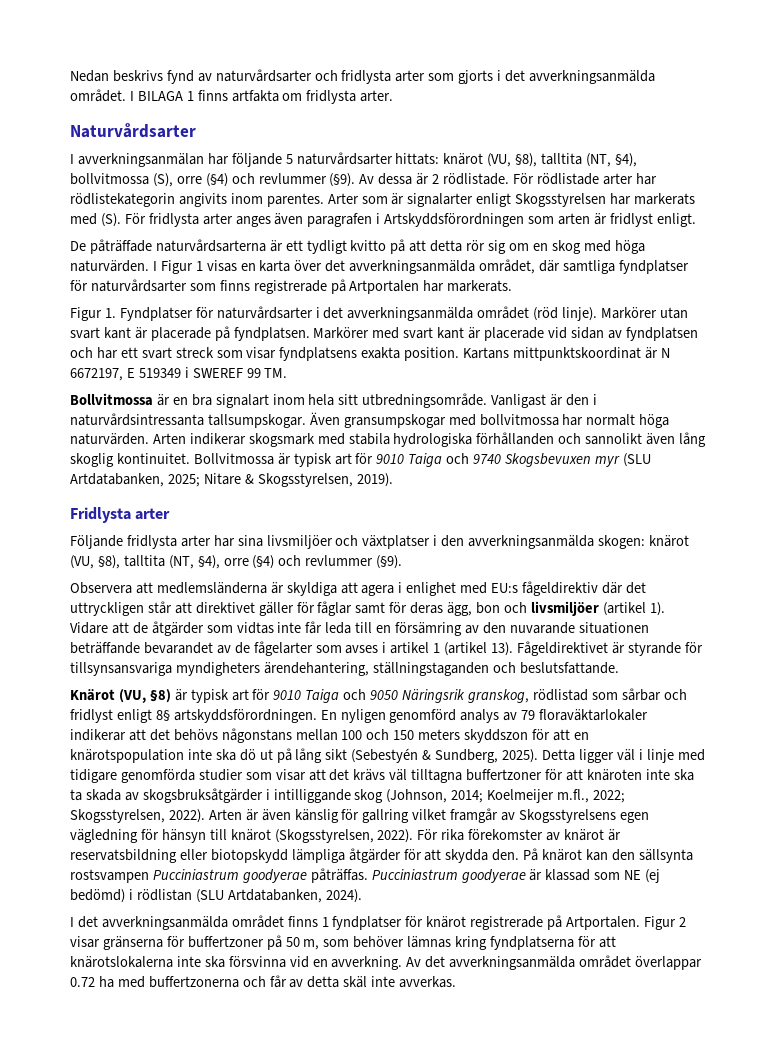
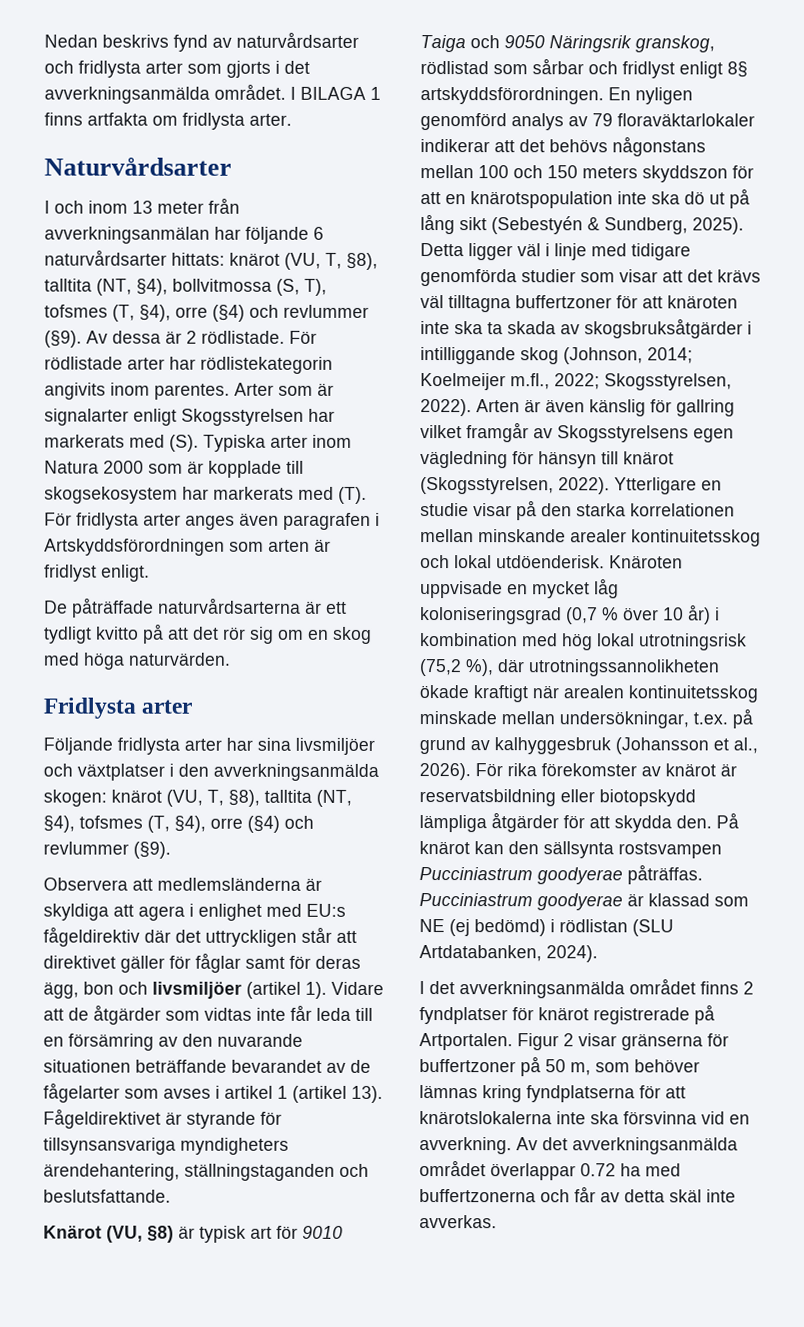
(74, 159) none -> [54,197,240,214] och inom 13 meter från
[285,154,293,164] 5 -> [313,226,324,240] 6
(512, 160) none -> [325,252,342,269] T,
[152,173,173,187] (S), -> [276,278,327,296] [44,304,171,322] (S, T), tofsmes (T, §4),
(121, 220) none -> [203,434,352,452] [44,460,304,478] [44,486,367,504] Typiska arter inom Natura 2000 som är kopplade till skogsekosystem har markerats med (T).
[430,240,463,252] detta -> [193,626,219,640] det
[152,259,689,274] [70,279,513,294] [70,306,688,321] [70,326,698,341] [70,347,670,361] [70,367,288,381] [70,393,597,408] [70,412,670,428] [70,432,707,447] [70,453,651,467] [70,473,393,487] I Figur 1 visas en karta över det avverkningsanmälda området, där samtliga fyndplatser för naturvårdsarter som finns registrerade på Artportalen har markerats. // Figur 1. Fyndplatser för naturvårdsarter i det avverkningsanmälda området (röd linje). Markörer utan svart kant är placerade på fyndplatsen. Markörer med svart kant är placerade vid sidan av fyndplatsen och har ett svart streck som visar fyndplatsens exakta position. Kartans mittpunktskoordinat är N 6672197, E 519349 i SWEREF 99 TM. // Bollvitmossa är en bra signalart inom hela sitt utbredningsområde. Vanligast är den i naturvårdsintressanta tallsumpskogar. Även gransumpskogar med bollvitmossa har normalt höga naturvärden. Arten indikerar skogsmark med stabila hydrologiska förhållanden och sannolikt även lång skoglig kontinuitet. Bollvitmossa är typisk art för 9010 Taiga och 9740 Skogsbevuxen myr (SLU Artdatabanken, 2025; Nitare & Skogsstyrelsen, 2019). -> (231, 659) none
[97,555,220,569] §8), talltita (NT, §4), -> [207,789,352,807] [43,815,206,833] T, §8), talltita (NT, §4), tofsmes (T, §4),
(414, 836) none -> [614,477,722,495] [420,500,735,521] [420,529,761,547] [420,555,683,569] [420,578,619,599] [420,604,720,625] [420,633,747,651] [419,659,720,677] [419,685,758,703] [419,708,753,729] [419,737,758,755] [419,763,471,781] Ytterligare en studie visar på den starka korrelationen mellan minskande arealer kontinuitetsskog och lokal utdöenderisk. Knäroten uppvisade en mycket låg koloniseringsgrad (0,7 % över 10 år) i kombination med hög lokal utrotningsrisk (75,2 %), där utrotningssannolikheten ökade kraftigt när arealen kontinuitetsskog minskade mellan undersökningar, t.ex. på grund av kalhyggesbruk (Johansson et al., 2026).
[321,917,329,927] 1 -> [743,981,754,995] 2

